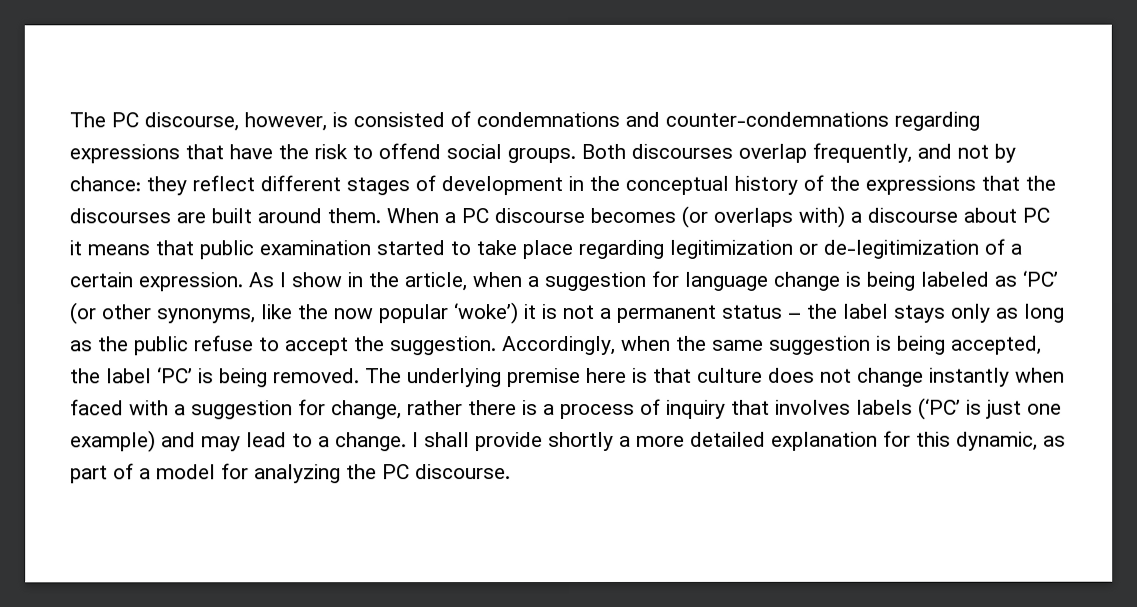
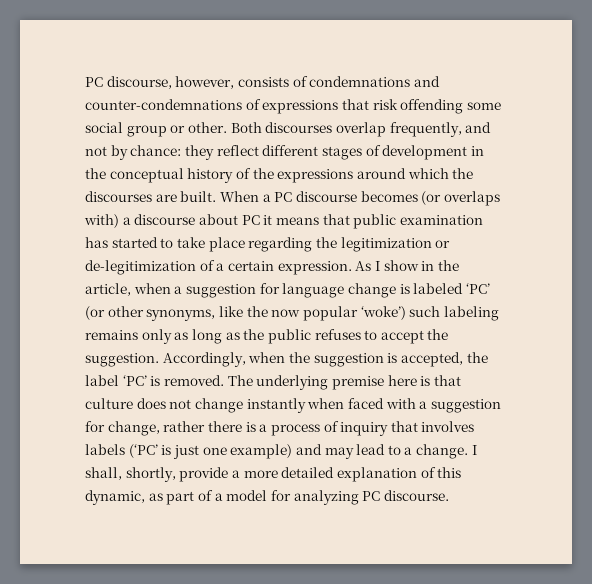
[69,112,106,128] The -> (85, 82) none
[332,112,445,128] is consisted -> [237,77,289,87] consists
[894,111,980,131] [69,143,576,164] regarding expressions that have the risk to offend social groups. -> [245,99,501,114] [85,122,227,137] of expressions that risk offending some social group or other.
[981,175,1020,191] that -> [356,168,449,179] around which
[211,208,381,224] built around them. -> [180,191,217,202] built.
(371, 248) none -> [85,237,108,248] has
(664, 249) none -> [315,237,337,248] the
[866,271,1017,291] being labeled as -> [413,283,464,294] labeled
[524,303,946,323] it is not a permanent status – the label stays -> [409,306,499,321] [85,330,138,340] such labeling remains
[194,335,254,352] refuse -> [314,329,361,340] refuses
[712,339,764,351] same -> (310, 357) none
[897,335,946,355] being -> (398, 358) none
[219,368,268,388] being -> (161, 381) none
[424,431,614,452] shall provide shortly -> [85,467,229,482] shall, shortly, provide
[883,430,911,447] for -> [420,467,436,478] of
[346,464,377,480] the -> (359, 497) none

